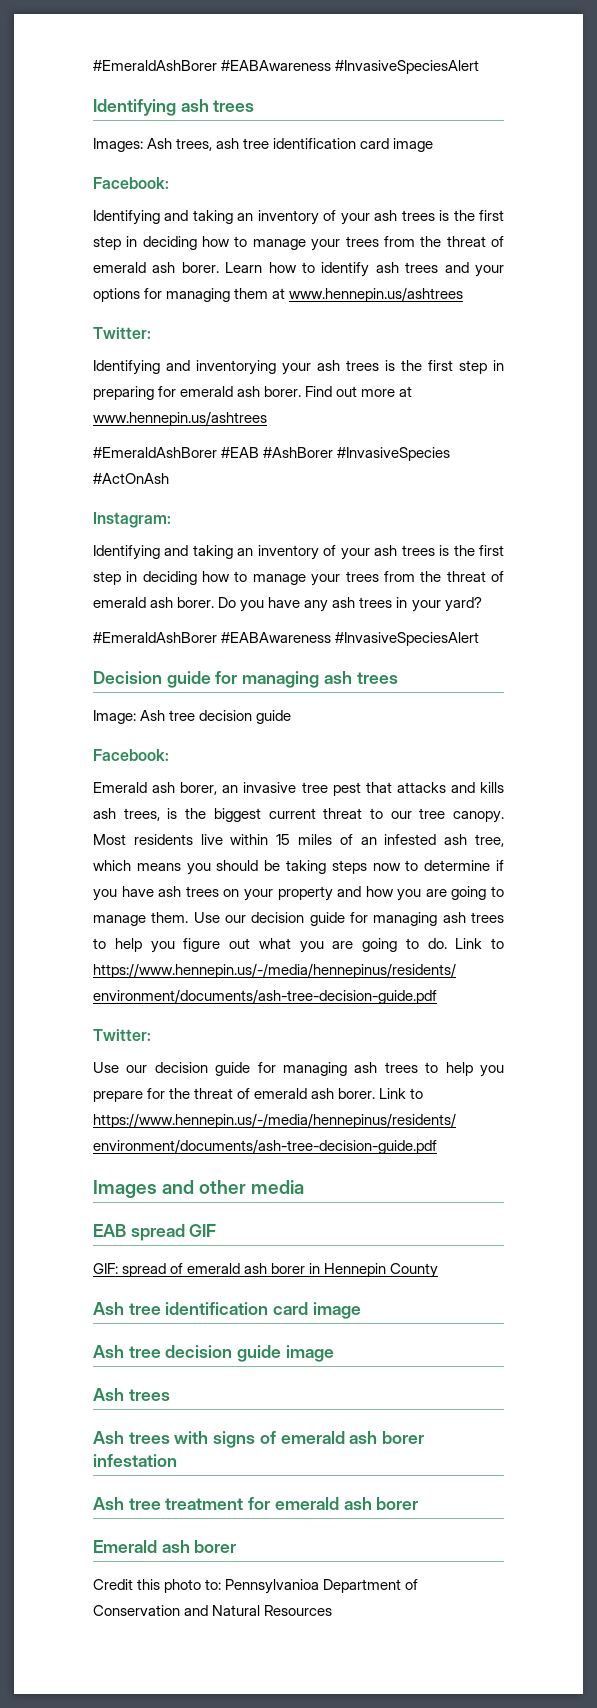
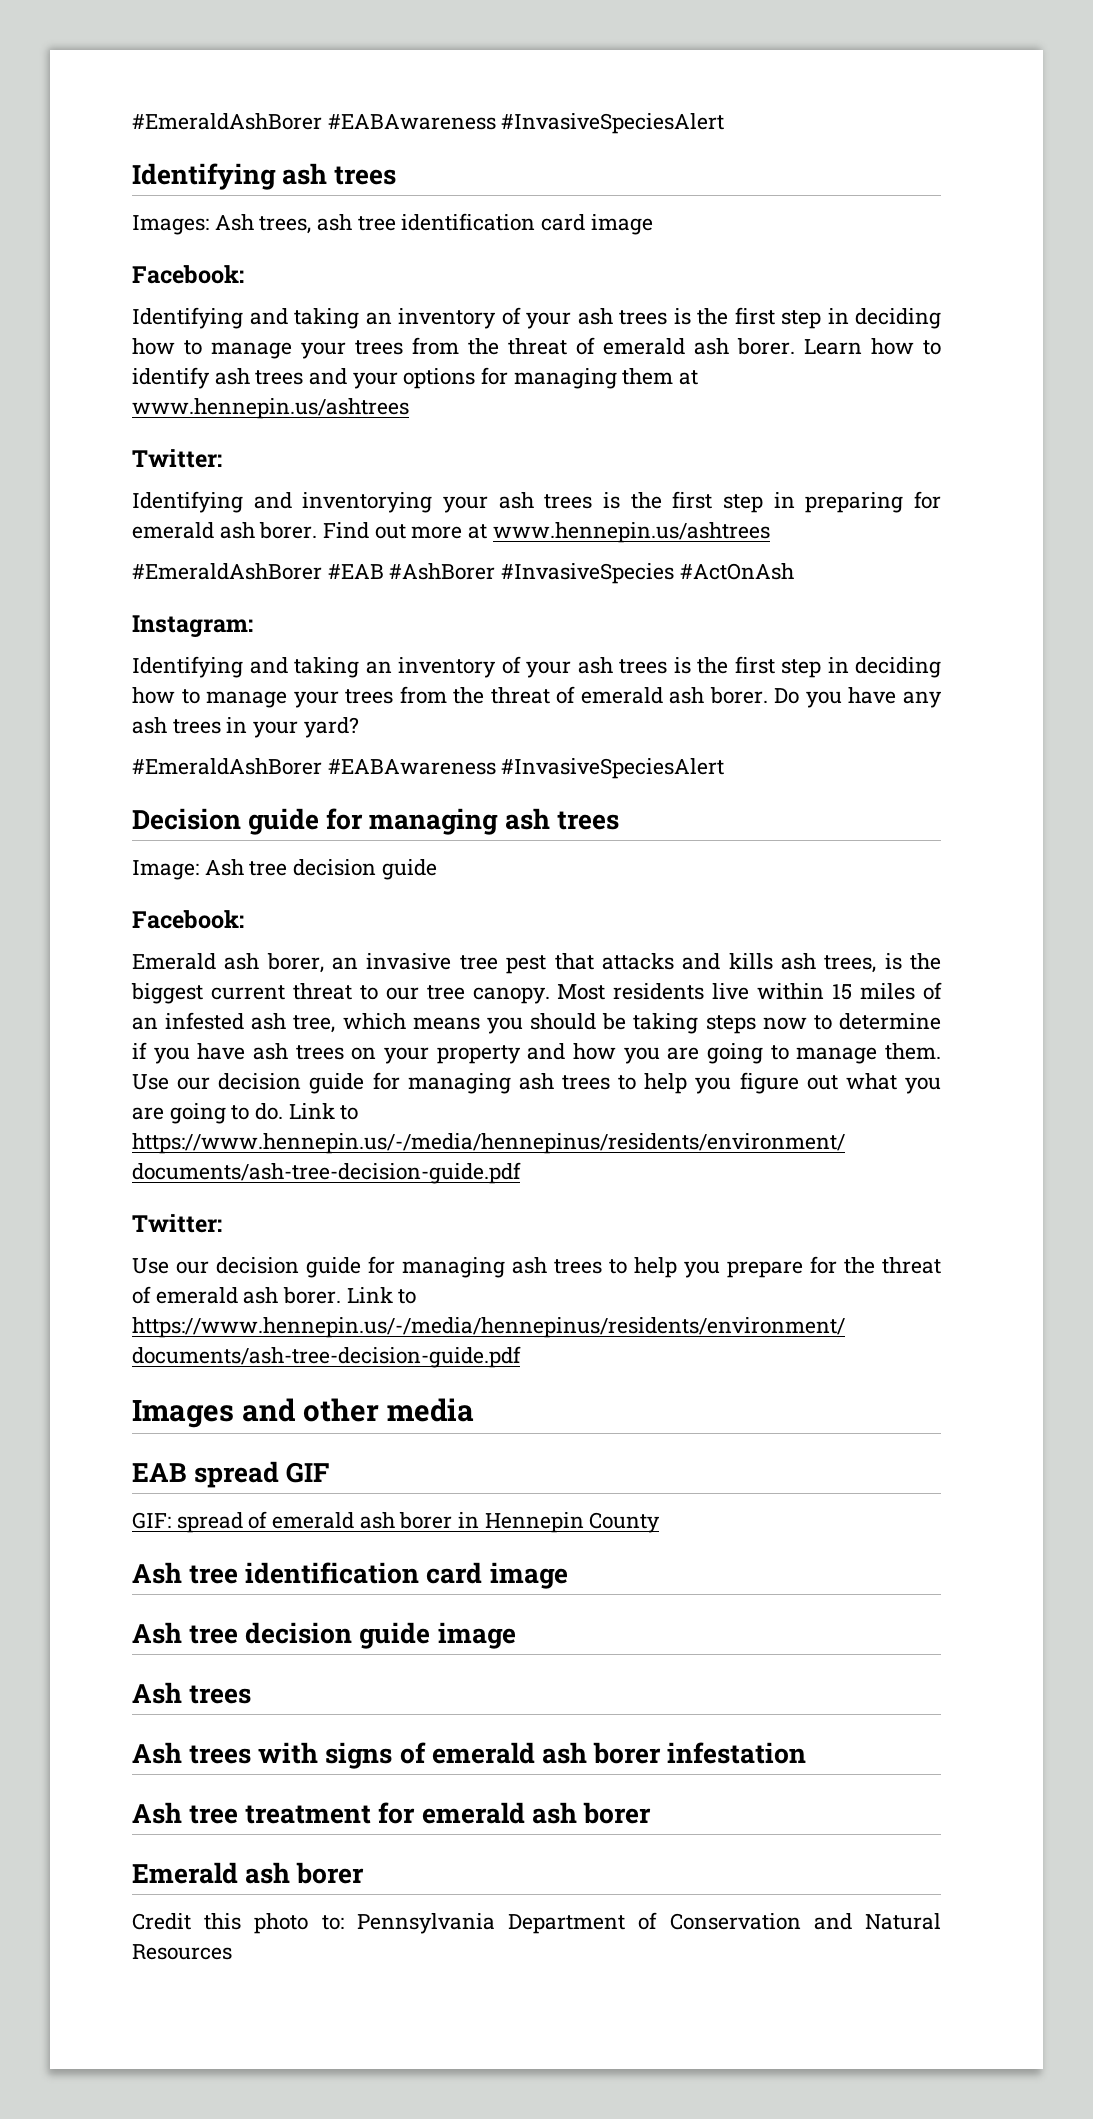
[225,1579,320,1594] Pennsylvanioa -> [356,1913,495,1934] Pennsylvania

